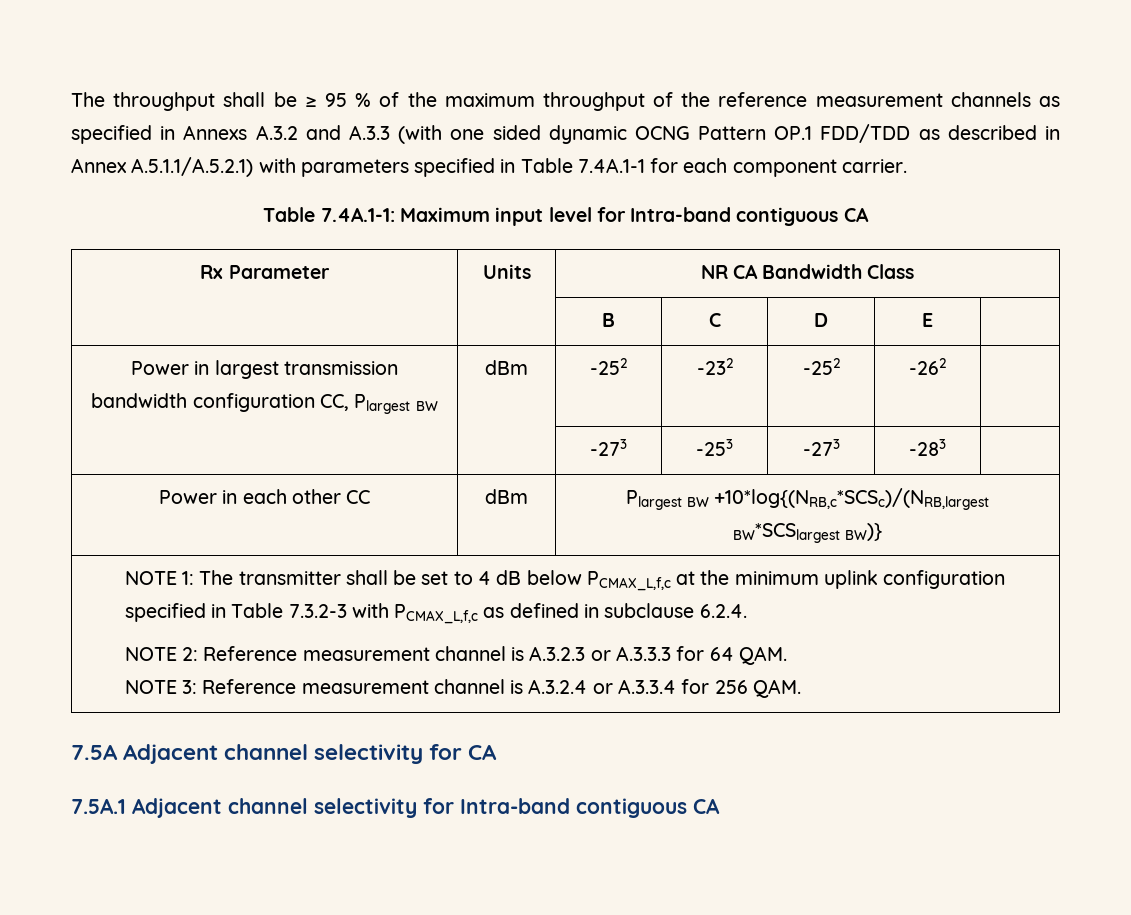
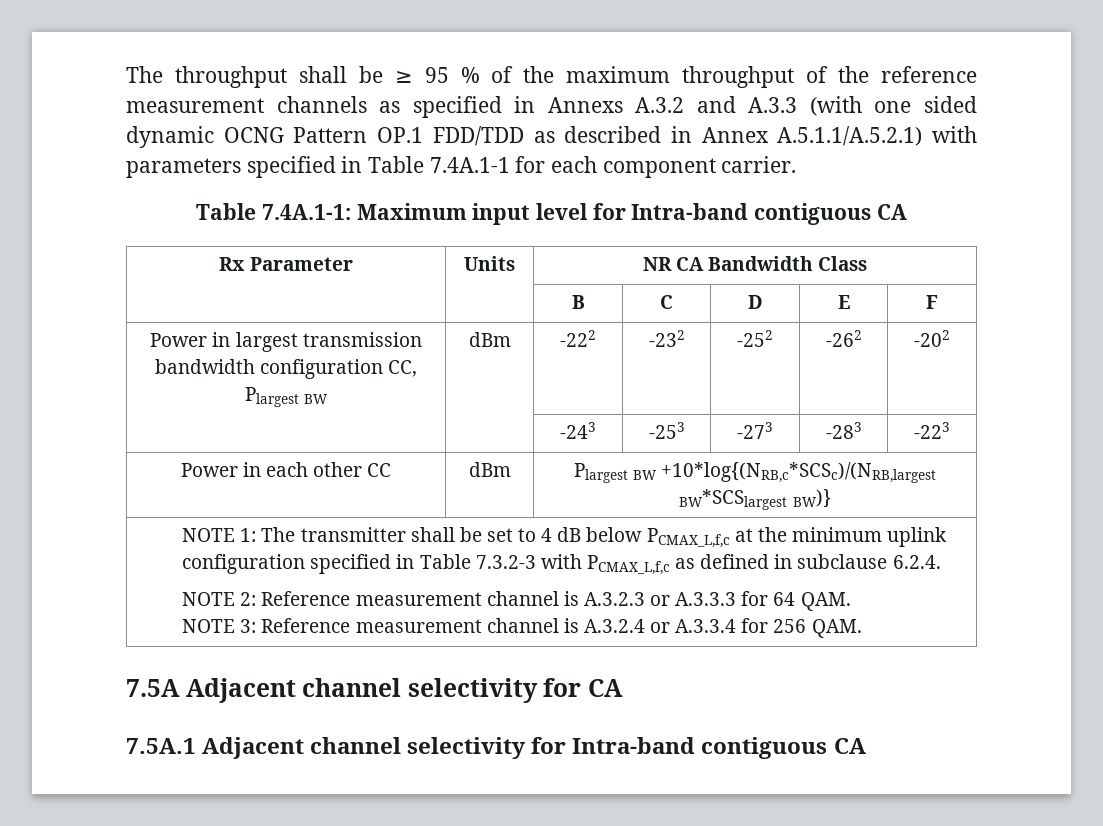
(933, 320) none -> [926,295,938,309] F
[590,358,627,375] -252 -> [560,330,596,347] -222
[590,439,627,456] // | | -273 -> [914,330,950,347] [560,422,596,439] -202 // | | -243
(946, 447) none -> [914,422,950,439] -223

